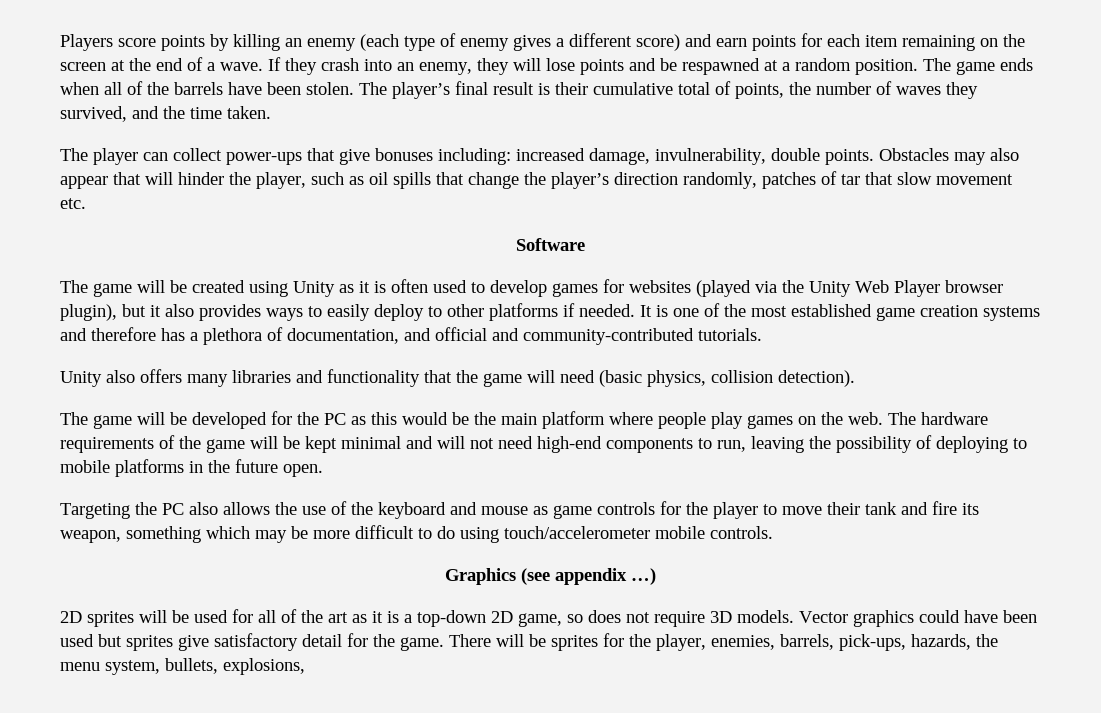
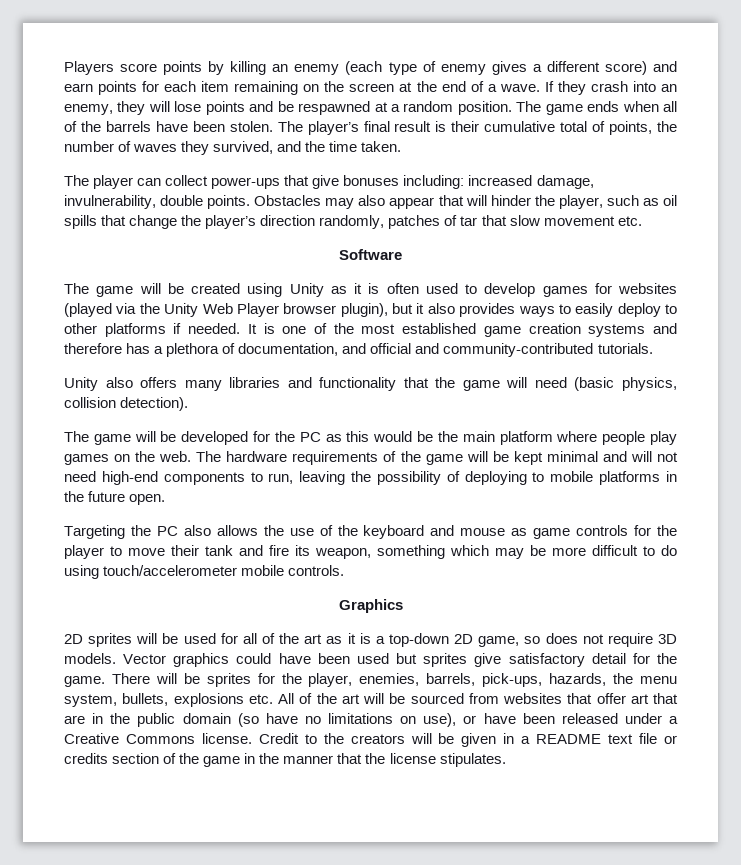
[521,568,656,585] (see appendix …) -> (403, 606) none
[223,658,305,675] explosions, -> [173,693,678,707] [64,713,678,727] [64,733,677,747] [64,753,506,767] explosions etc. All of the art will be sourced from websites that offer art that are in the public domain (so have no limitations on use), or have been released under a Creative Commons license. Credit to the creators will be given in a README text file or credits section of the game in the manner that the license stipulates.

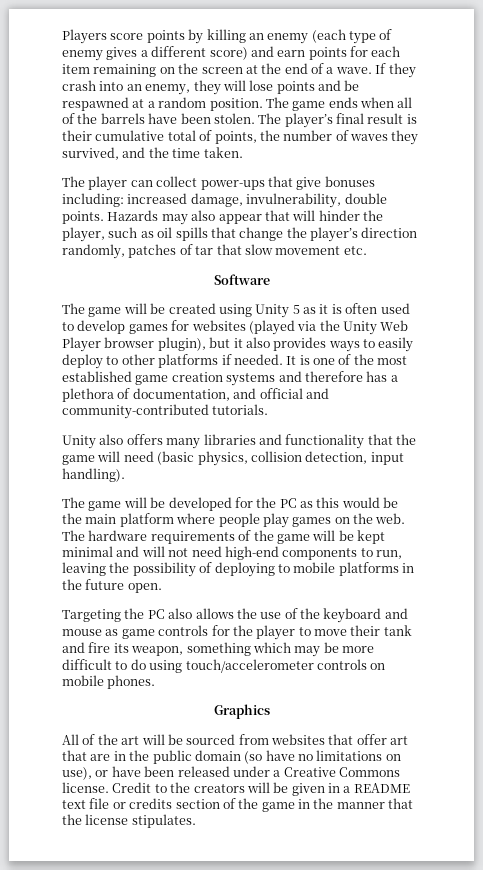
[254,195,322,206] Obstacles -> [107,210,159,221] Hazards
(324, 290) none -> [292,305,300,314] 5
[120,397,189,411] detection). -> [305,451,404,465] [62,468,125,482] detection, input handling).
[241,565,345,576] [338,599,403,613] [64,633,677,647] [64,653,677,667] [64,673,677,687] [64,693,273,707] mobile controls. // Graphics // 2D sprites will be used for all of the art as it is a top-down 2D game, so does not require 3D models. Vector graphics could have been used but sprites give satisfactory detail for the game. There will be sprites for the player, enemies, barrels, pick-ups, hazards, the menu system, bullets, explosions etc. -> [316,659,386,670] [62,675,156,689] [213,704,270,719] controls on mobile phones. // Graphics //

